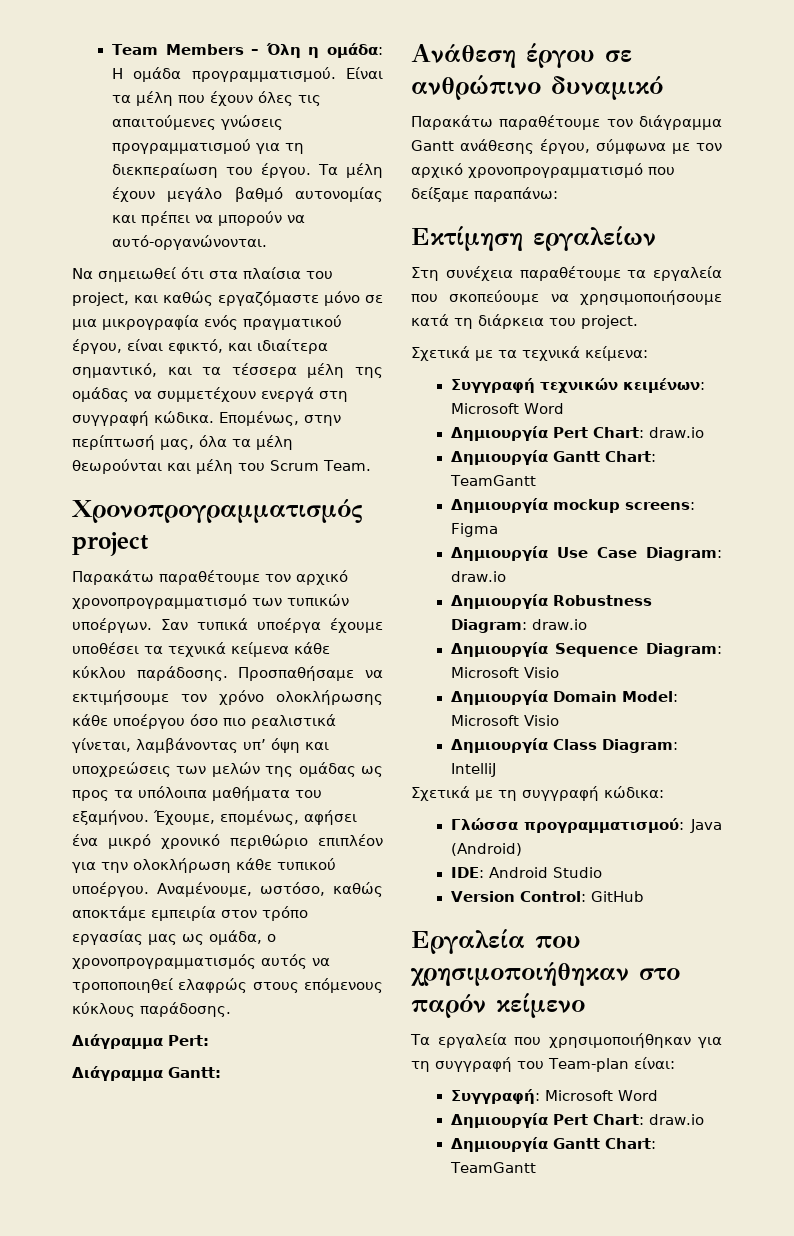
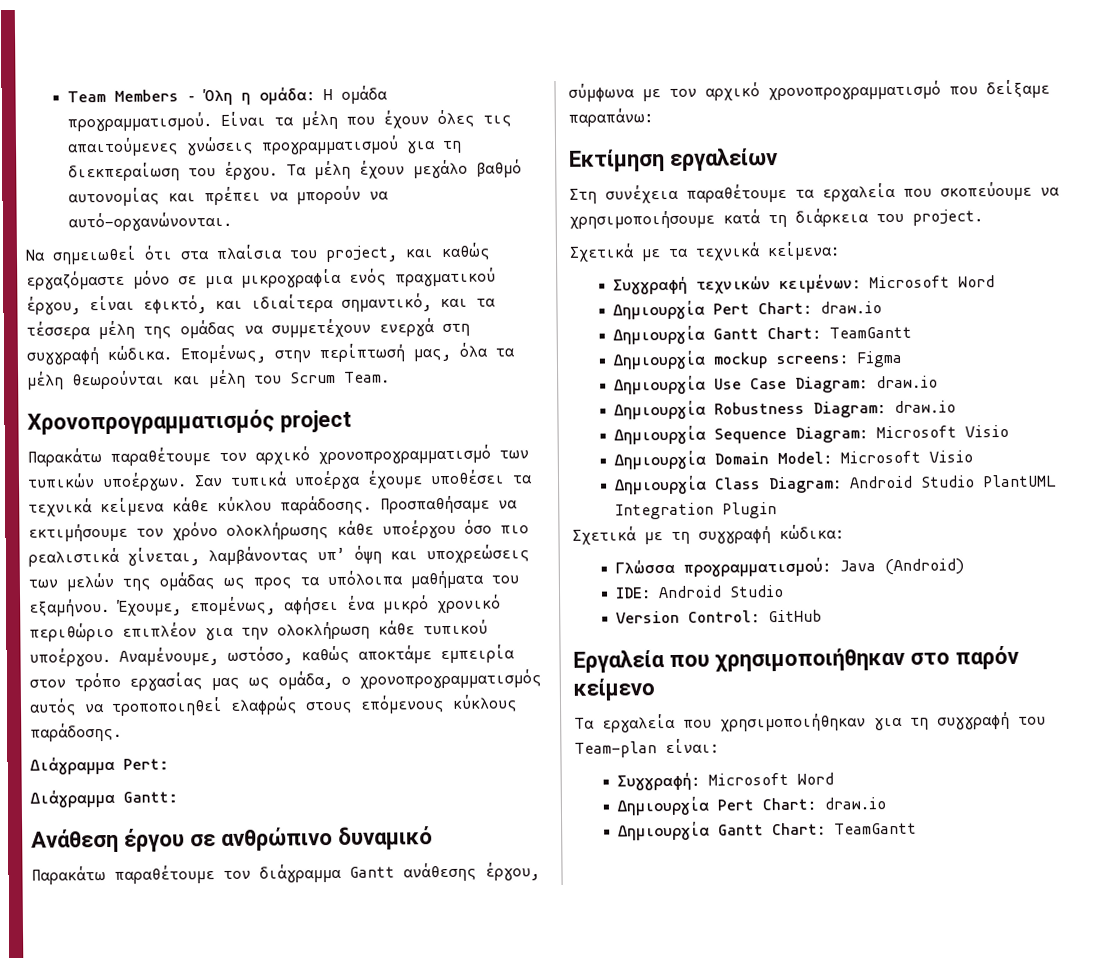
[450,763,496,777] IntelliJ -> [849,474,1058,489] [615,502,778,520] Android Studio PlantUML Integration Plugin

